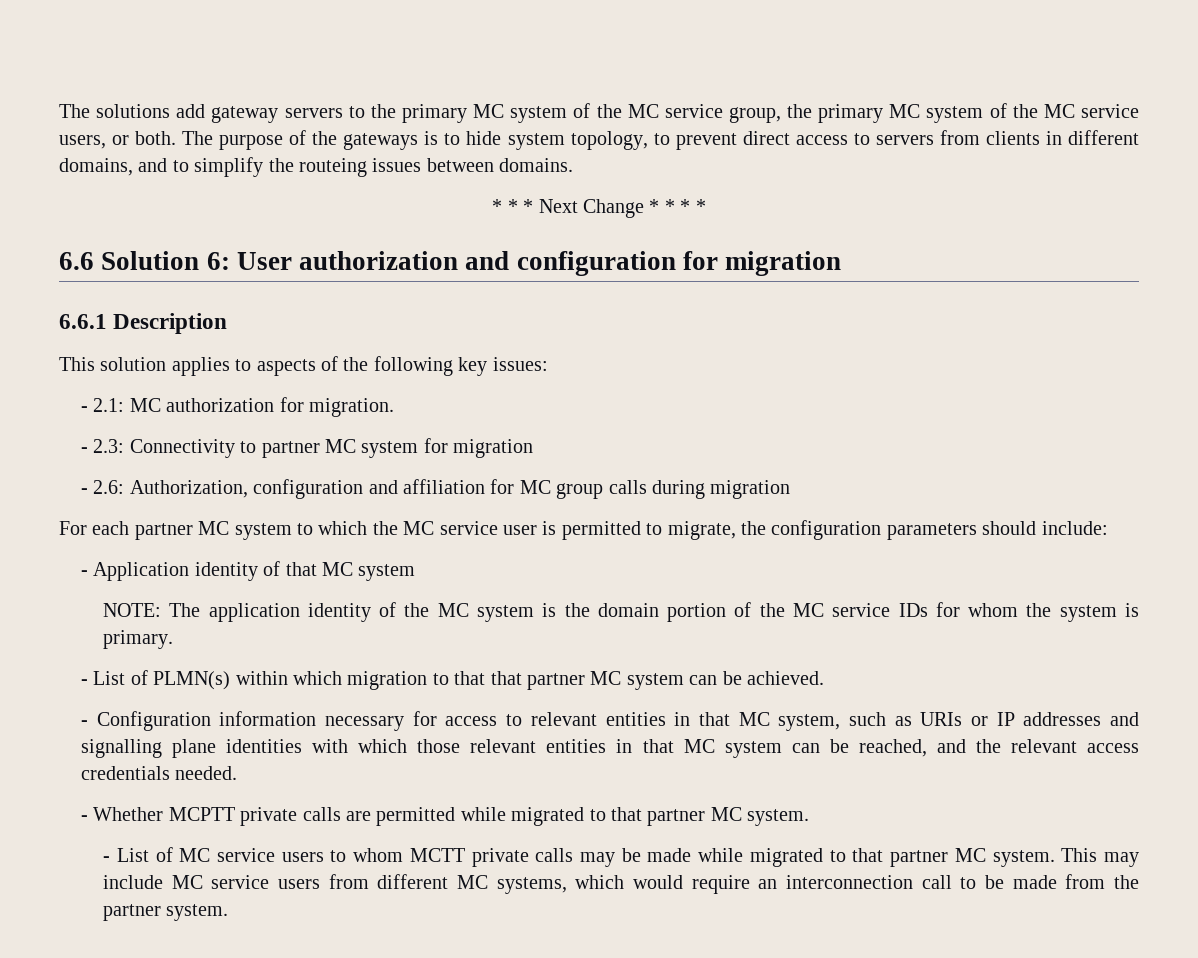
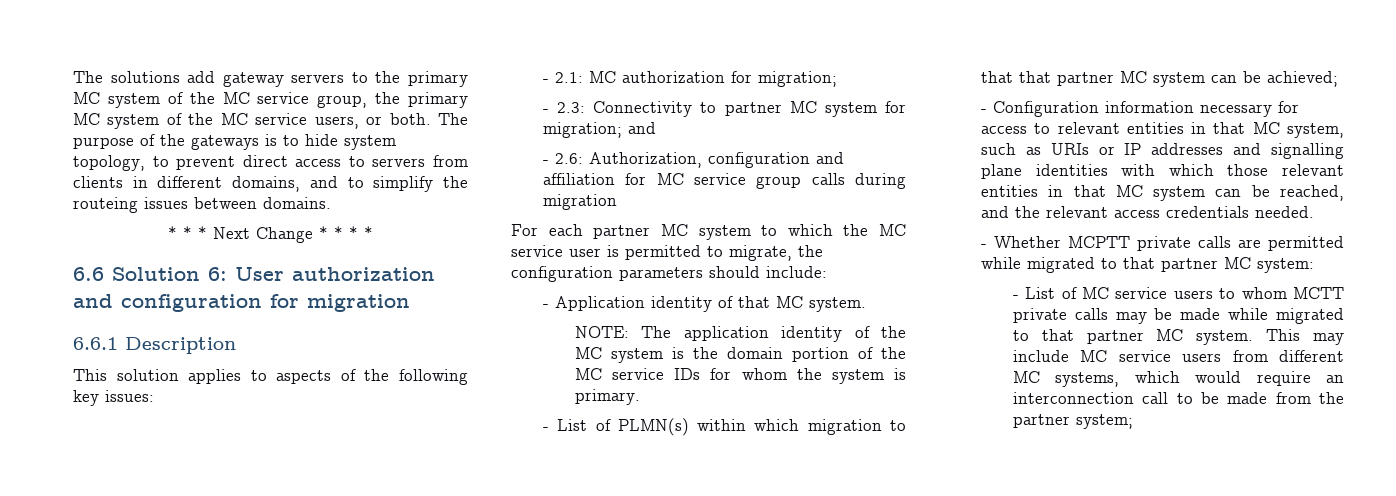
[309,398,395,417] migration. -> [757,71,837,87] migration;
[453,439,534,458] migration -> [542,122,656,138] migration; and
(551, 487) none -> [693,173,746,185] service
[358,564,416,581] system -> [808,297,866,312] system.
[747,671,825,685] achieved. -> [1266,71,1338,87] achieved;
[747,809,810,826] system. -> [1256,258,1314,273] system:
[166,904,229,921] system. -> [1075,414,1133,429] system;

